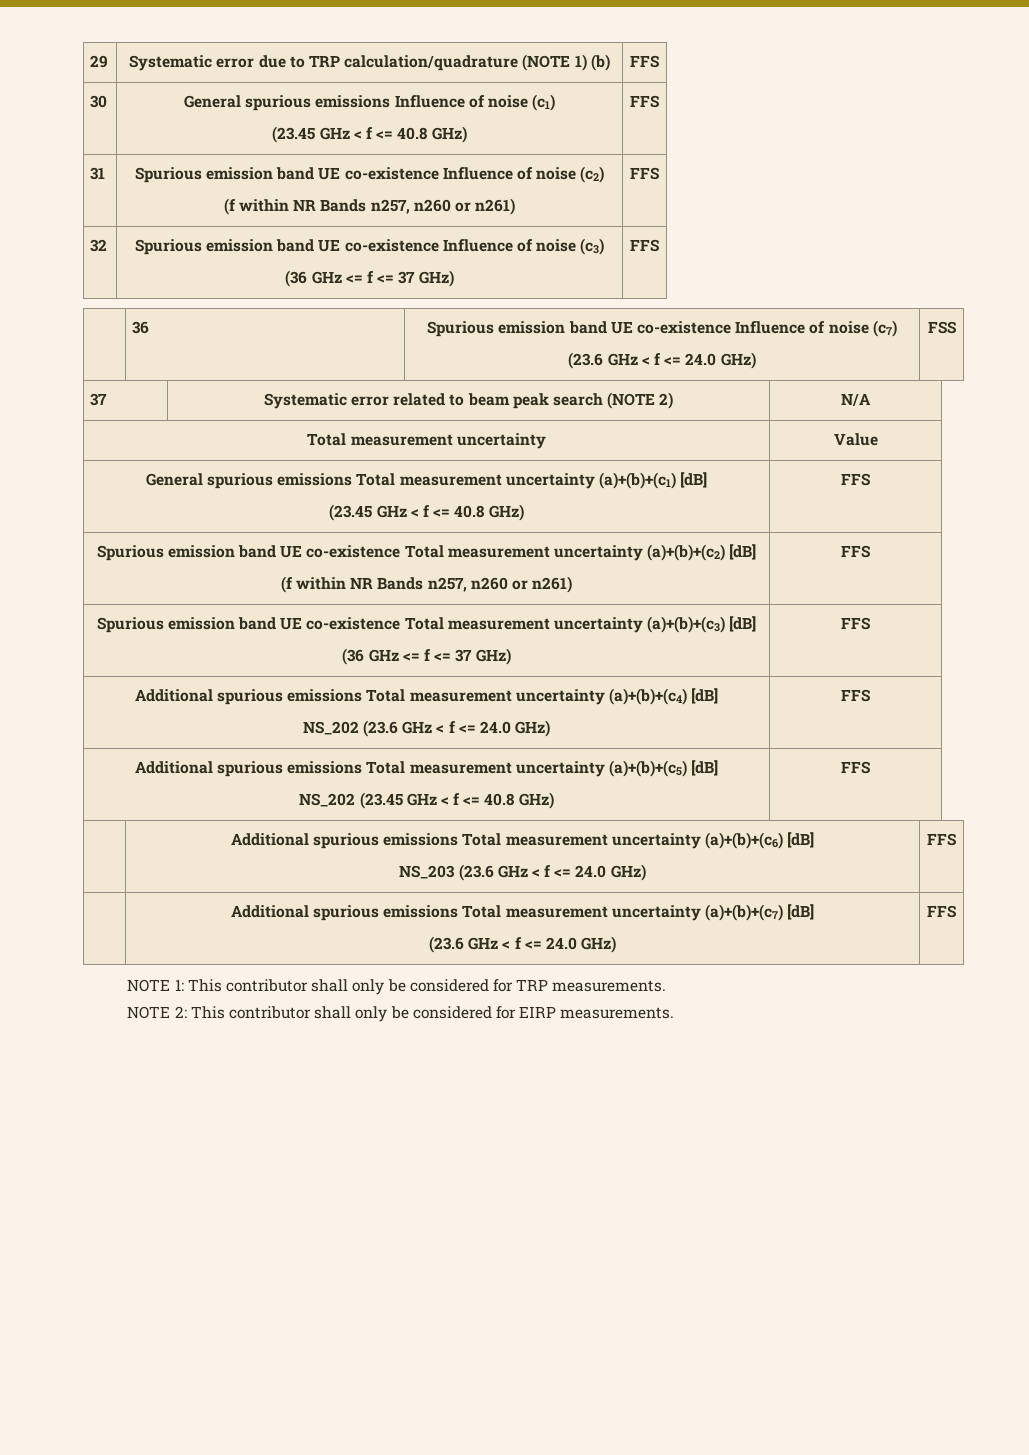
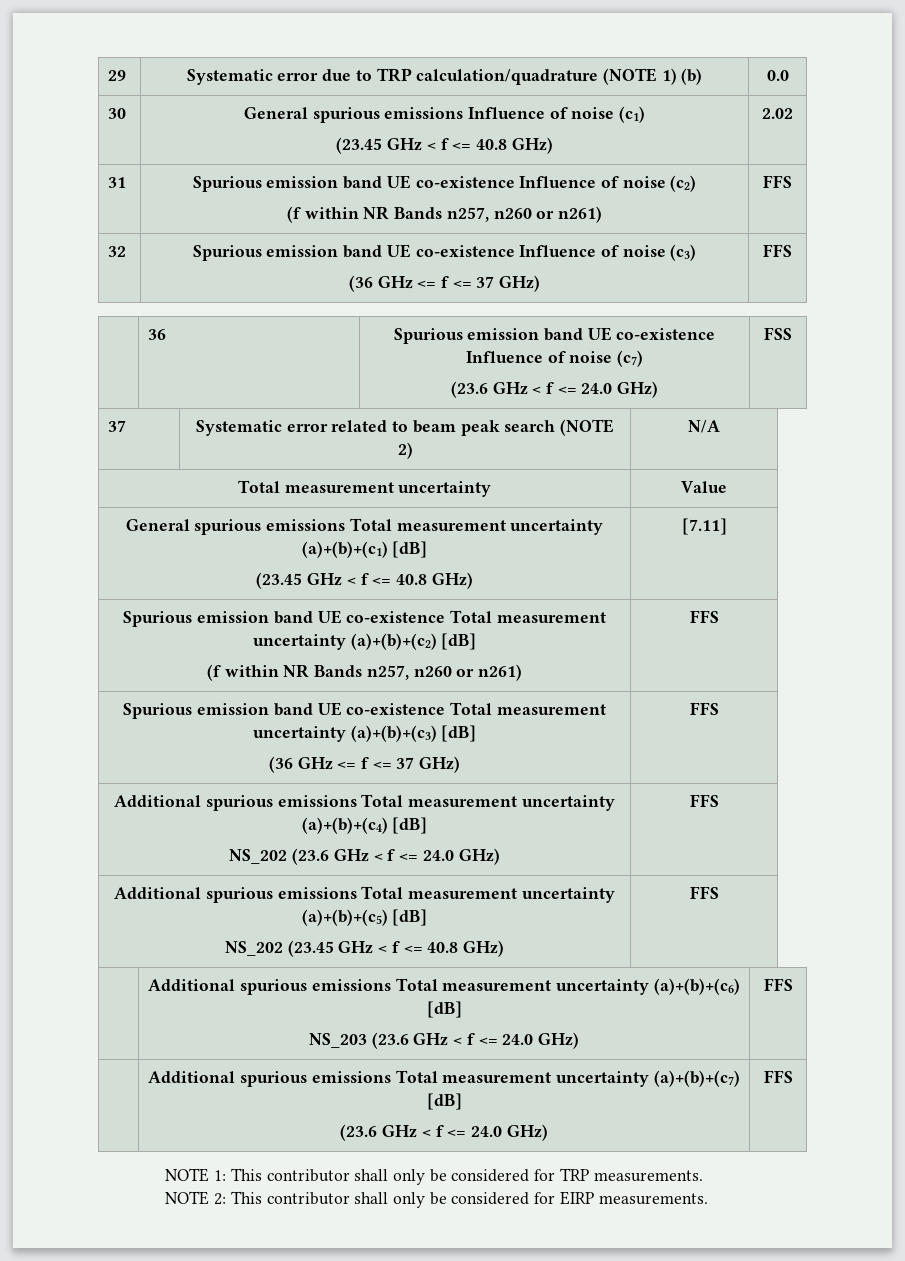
[630,55,659,68] FFS -> [766,70,789,81] 0.0
[630,95,659,108] FFS -> [762,108,793,119] 2.02
[841,473,870,486] FFS -> [681,518,727,535] [7.11]

